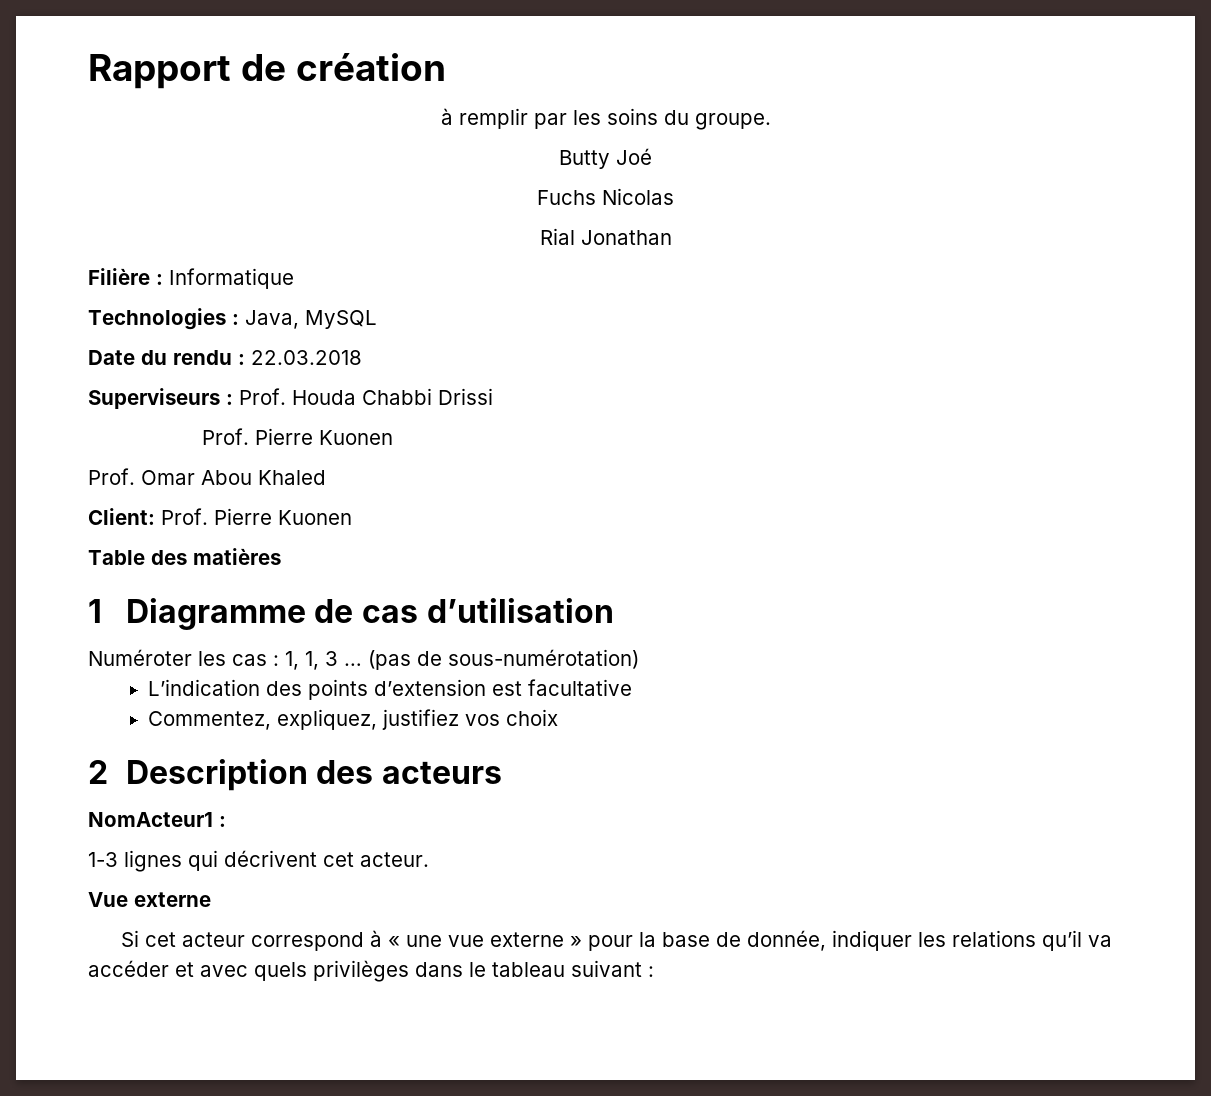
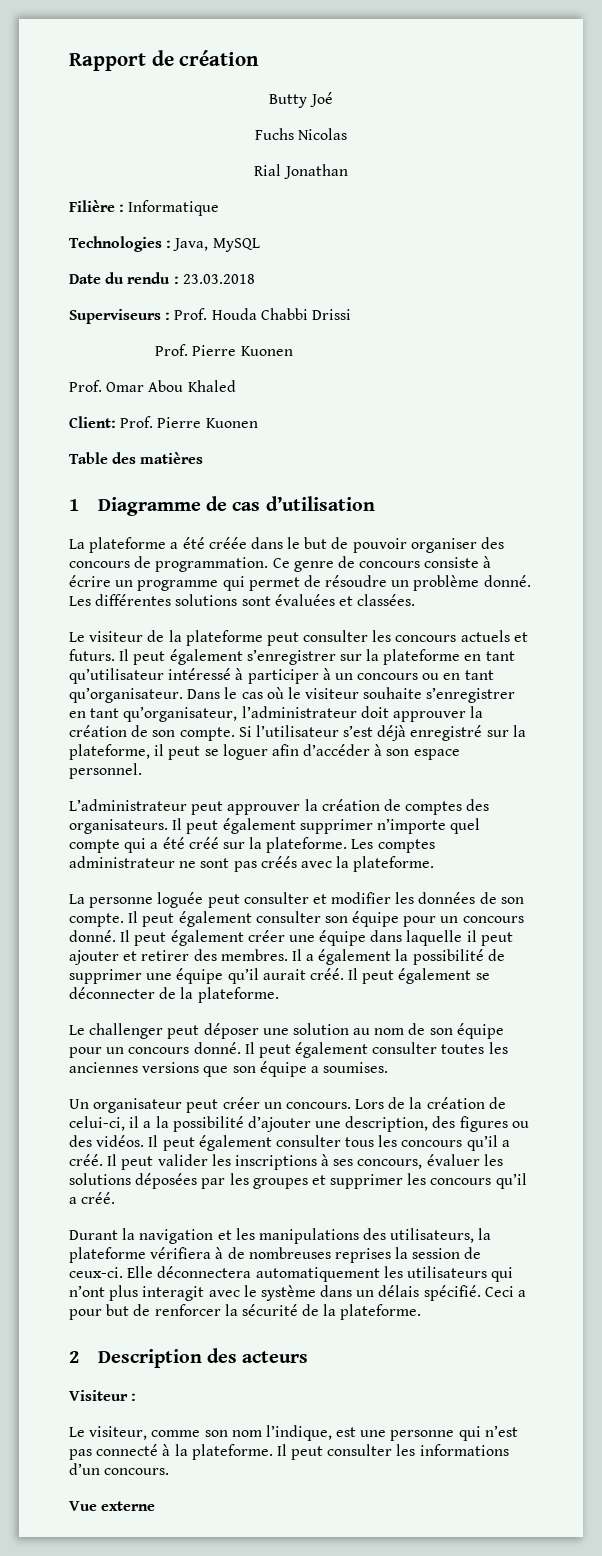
[440,108,771,130] // à remplir par les soins du groupe. -> (260, 58) none
[251,350,362,365] 22.03.2018 -> [182,274,255,284] 23.03.2018
[88,649,639,670] [148,679,633,700] [148,709,559,730] Numéroter les cas : 1, 1, 3 … (pas de sous-numérotation) // L’indication des points d’extension est facultative // Commentez, expliquez, justifiez vos choix -> [69,537,505,553] [69,556,492,572] [69,575,531,591] [69,594,416,606] [69,630,528,646] [69,649,515,665] [69,668,494,684] [69,687,516,703] [69,706,484,722] [69,725,526,741] [69,744,460,760] [69,763,142,779] [69,799,490,815] [69,818,481,834] [69,837,435,853] [69,856,435,872] [69,892,524,908] [69,911,524,927] [69,930,513,946] [69,949,505,965] [69,968,490,984] [69,987,279,1003] [69,1023,504,1039] [69,1042,508,1058] [69,1061,389,1077] [69,1097,506,1113] [69,1116,529,1132] [69,1135,510,1151] [69,1154,503,1170] [69,1173,527,1189] [69,1192,116,1204] [69,1228,492,1244] [69,1247,482,1263] [69,1266,514,1282] [69,1285,527,1301] [69,1304,422,1320] La plateforme a été créée dans le but de pouvoir organiser des concours de programmation. Ce genre de concours consiste à écrire un programme qui permet de résoudre un problème donné. Les différentes solutions sont évaluées et classées. // Le visiteur de la plateforme peut consulter les concours actuels et futurs. Il peut également s’enregistrer sur la plateforme en tant qu’utilisateur intéressé à participer à un concours ou en tant qu’organisateur. Dans le cas où le visiteur souhaite s’enregistrer en tant qu’organisateur, l’administrateur doit approuver la création de son compte. Si l’utilisateur s’est déjà enregistré sur la plateforme, il peut se loguer afin d’accéder à son espace personnel. // L’administrateur peut approuver la création de comptes des organisateurs. Il peut également supprimer n’importe quel compte qui a été créé sur la plateforme. Les comptes administrateur ne sont pas créés avec la plateforme. // La personne loguée peut consulter et modifier les données de son compte. Il peut également consulter son équipe pour un concours donné. Il peut également créer une équipe dans laquelle il peut ajouter et retirer des membres. Il a également la possibilité de supprimer une équipe qu’il aurait créé. Il peut également se déconnecter de la plateforme. // Le challenger peut déposer une solution au nom de son équipe pour un concours donné. Il peut également consulter toutes les anciennes versions que son équipe a soumises. // Un organisateur peut créer un concours. Lors de la création de celui-ci, il a la possibilité d’ajouter une description, des figures ou des vidéos. Il peut également consulter tous les concours qu’il a créé. Il peut valider les inscriptions à ses concours, évaluer les solutions déposées par les groupes et supprimer les concours qu’il a créé. // Durant la navigation et les manipulations des utilisateurs, la plateforme vérifiera à de nombreuses reprises la session de ceux-ci. Elle déconnectera automatiquement les utilisateurs qui n’ont plus interagit avec le système dans un délais spécifié. Ceci a pour but de renforcer la sécurité de la plateforme.
[88,812,213,827] NomActeur1 -> [69,1390,128,1401] Visiteur
[88,850,429,872] [88,892,211,907] [121,930,1113,951] [88,960,654,982] 1-3 lignes qui décrivent cet acteur. // Vue externe // Si cet acteur correspond à « une vue externe » pour la base de donnée, indiquer les relations qu’il va accéder et avec quels privilèges dans le tableau suivant : -> [69,1425,518,1441] [69,1444,509,1460] [69,1463,170,1475] [69,1501,156,1511] Le visiteur, comme son nom l’indique, est une personne qui n’est pas connecté à la plateforme. Il peut consulter les informations d’un concours. // Vue externe

